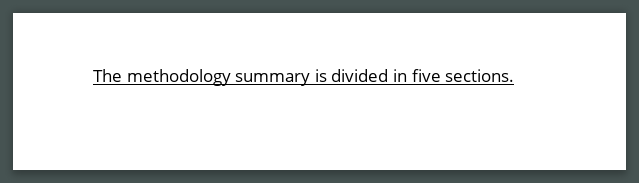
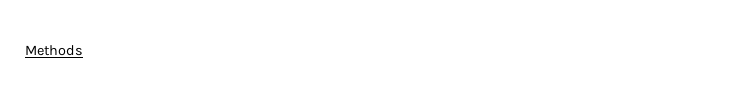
[93,69,515,86] The methodology summary is divided in five sections. -> [25,45,83,56] Methods

